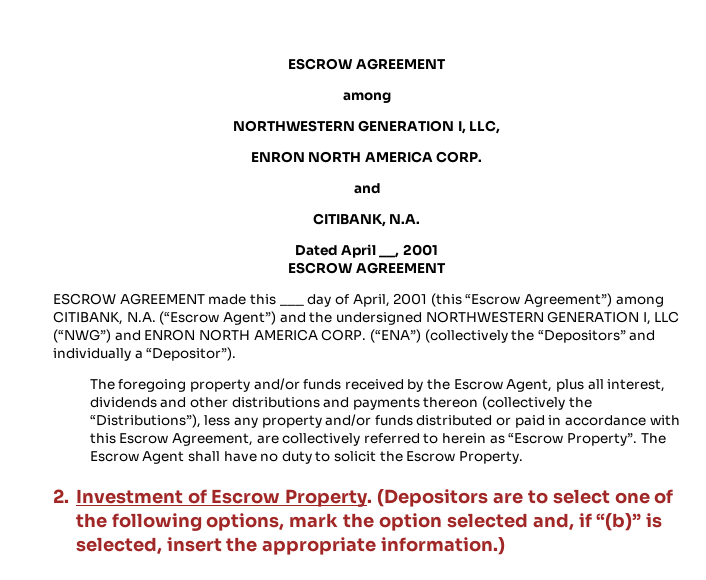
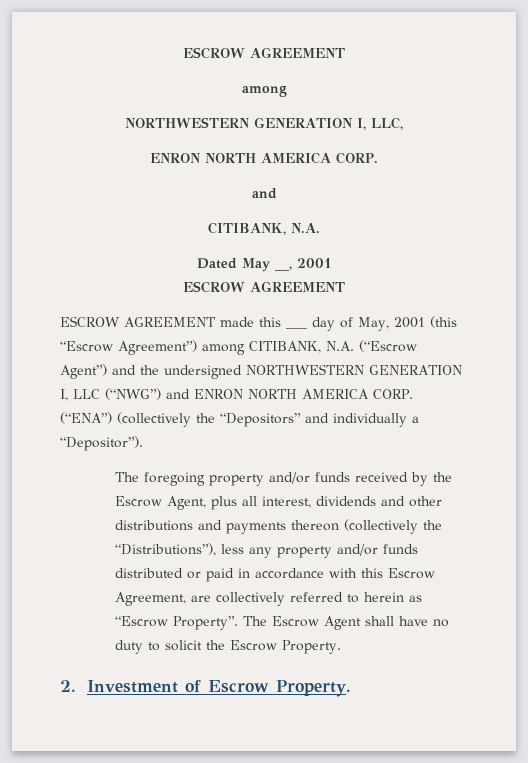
[340,244,376,258] April -> [242,258,270,272] May
[352,294,390,307] April, -> [358,317,389,331] May,
[377,489,674,507] [75,513,663,531] [75,537,506,555] (Depositors are to select one of the following options, mark the option selected and, if “(b)” is selected, insert the appropriate information.) -> (352, 688) none

